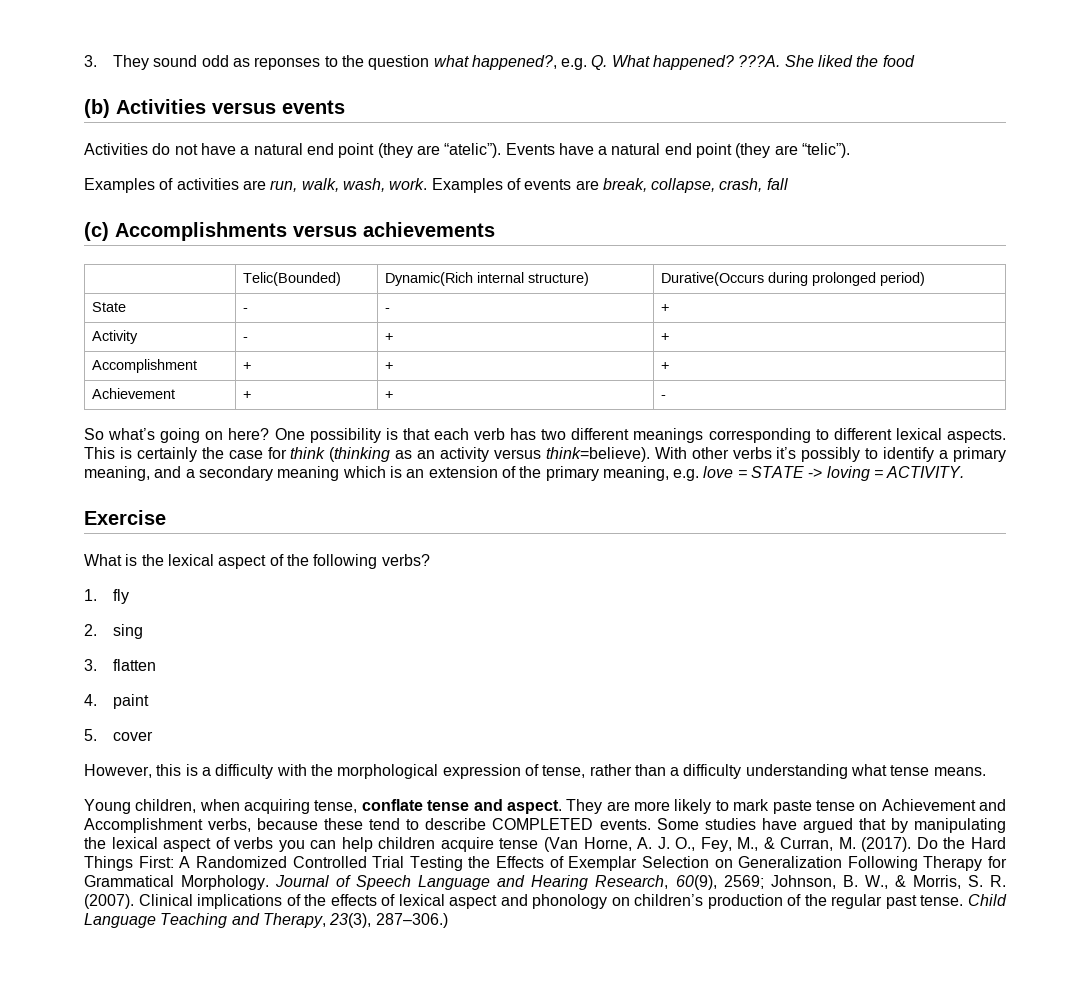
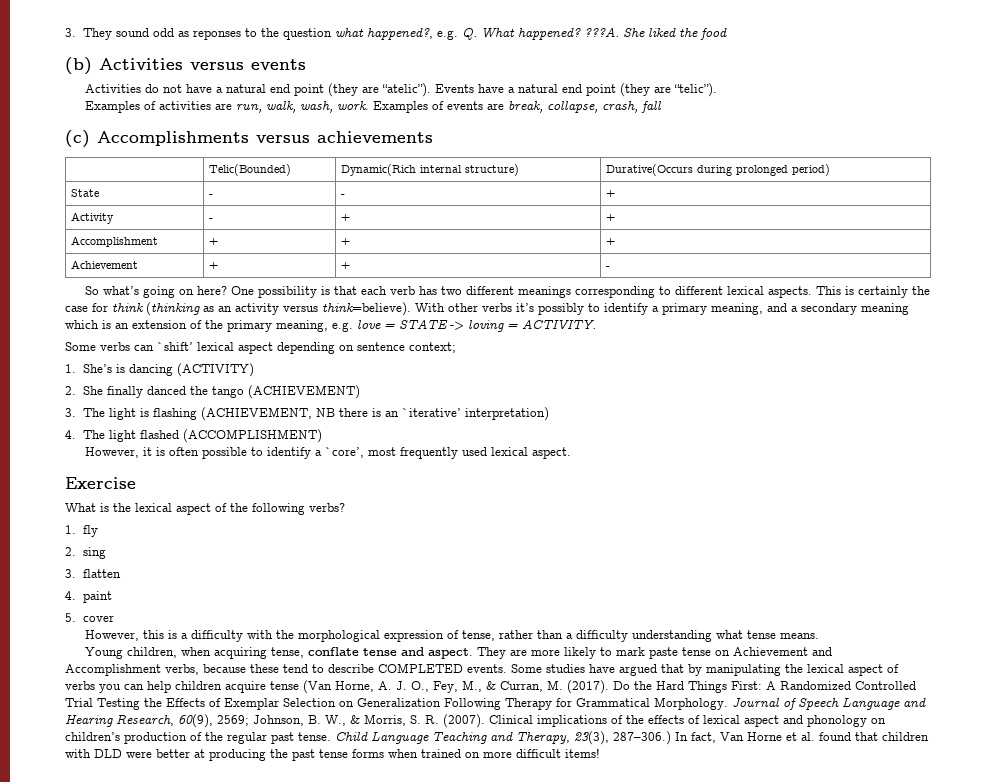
(965, 472) none -> [65,342,456,354] [65,363,254,377] [65,385,360,399] [65,407,549,421] [65,429,322,443] [84,447,571,459] // Some verbs can `shift’ lexical aspect depending on sentence context; // 1. She’s is dancing (ACTIVITY) // 2. She finally danced the tango (ACHIEVEMENT) // 3. The light is flashing (ACHIEVEMENT, NB there is an `iterative’ interpretation) // 4. The light flashed (ACCOMPLISHMENT) // However, it is often possible to identify a `core’, most frequently used lexical aspect.
(448, 920) none -> [675,732,929,743] [65,748,600,761] In fact, Van Horne et al. found that children with DLD were better at producing the past tense forms when trained on more difficult items!

